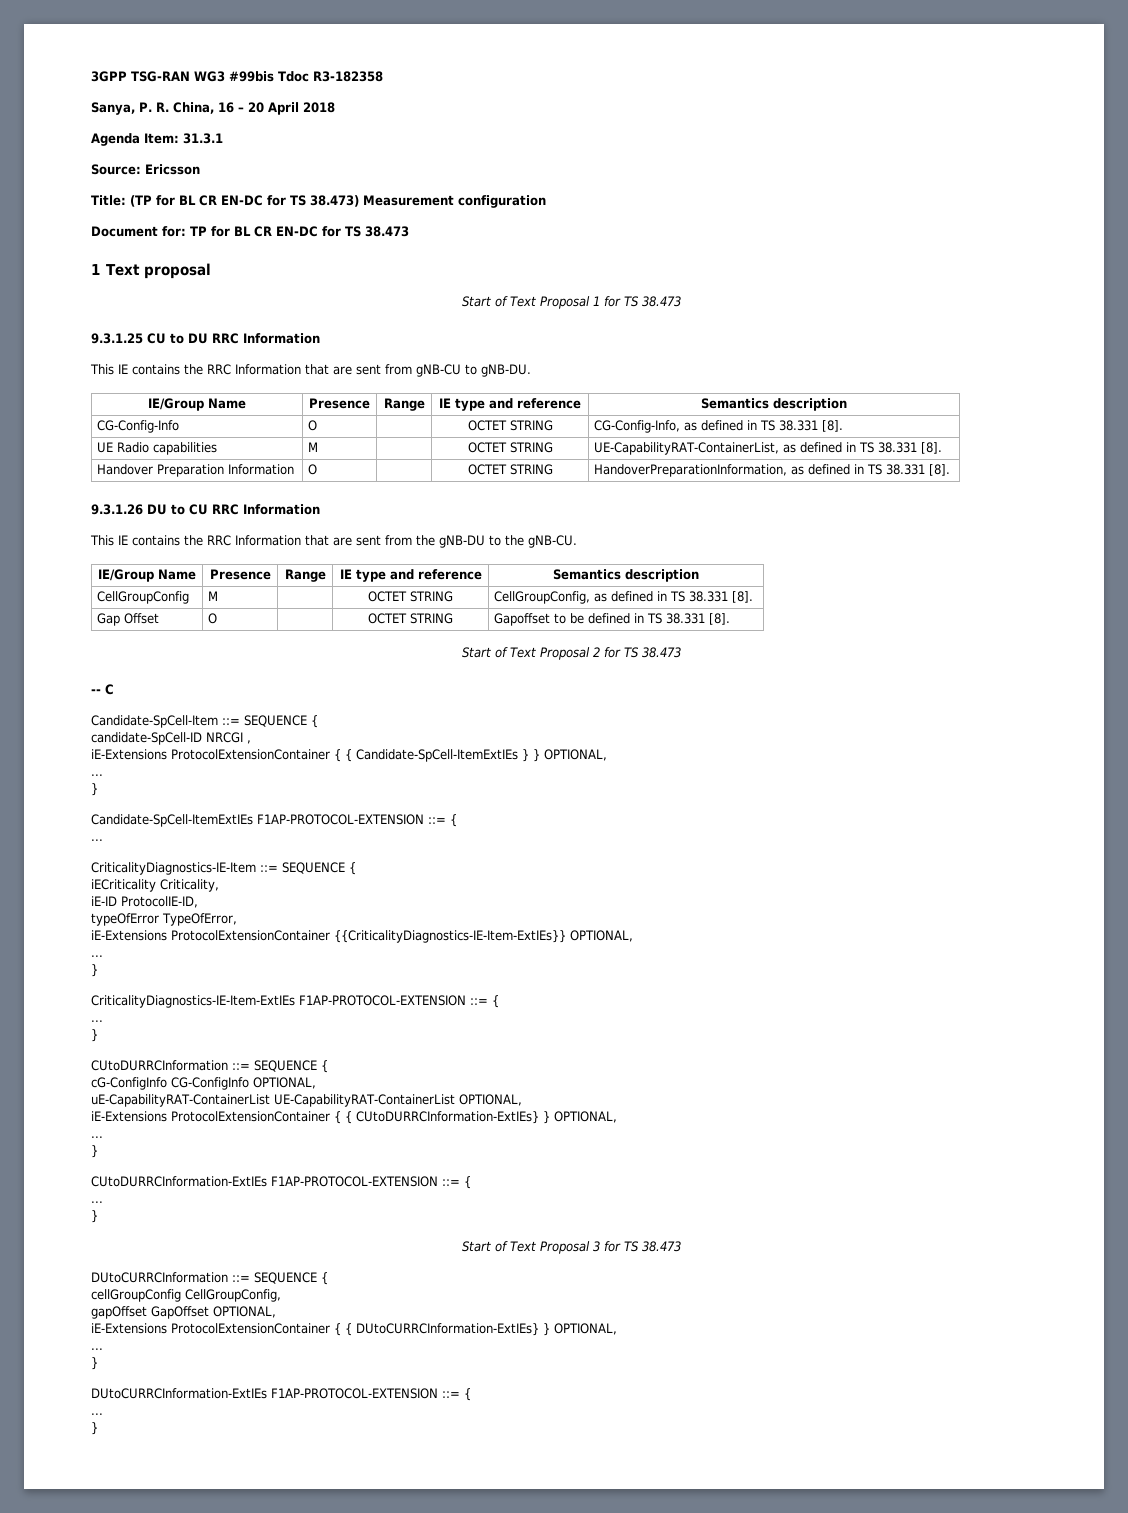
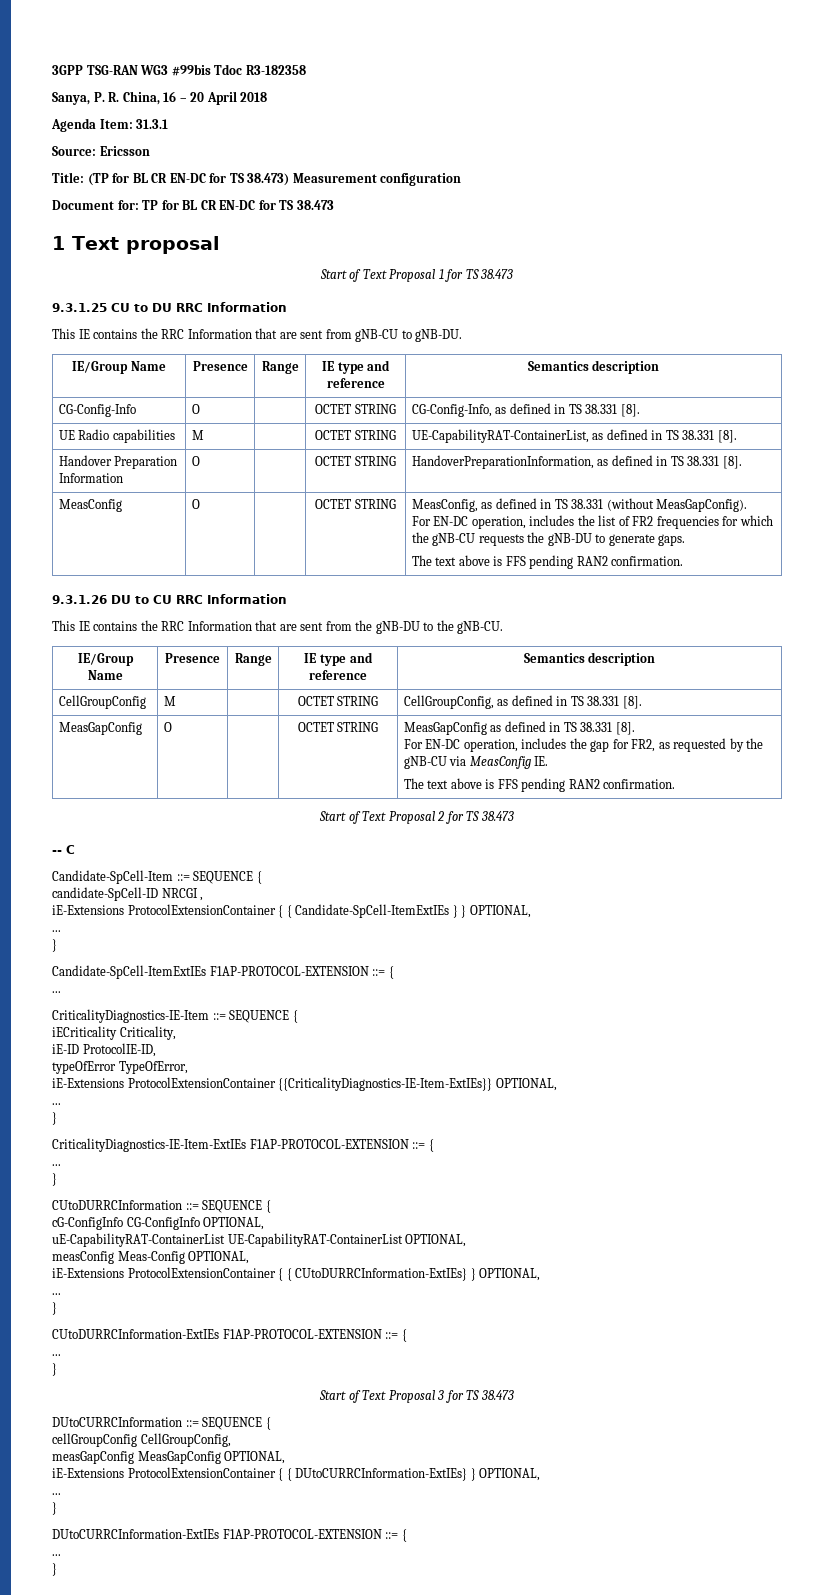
(951, 470) none -> [58,499,122,512] [191,499,200,509] [315,499,396,509] [411,498,748,512] [411,515,773,529] [411,532,686,546] [411,555,684,569] // MeasConfig | O | | OCTET STRING | MeasConfig, as defined in TS 38.331 (without MeasGapConfig). // For EN-DC operation, includes the list of FR2 frequencies for which the gNB-CU requests the gNB-DU to generate gaps. // The text above is FFS pending RAN2 confirmation.
[97,613,160,626] [208,613,218,624] [368,613,454,624] [494,613,731,626] Gap Offset | O | | OCTET STRING | Gapoffset to be defined in TS 38.331 [8]. -> [58,722,142,735] [163,722,172,732] [297,722,379,732] [403,721,635,735] [403,738,764,752] [403,756,549,769] [403,778,676,792] MeasGapConfig | O | | OCTET STRING | MeasGapConfig as defined in TS 38.331 [8]. // For EN-DC operation, includes the gap for FR2, as requested by the gNB-CU via MeasConfig IE. // The text above is FFS pending RAN2 confirmation.
(522, 1100) none -> [52,1251,250,1264] // measConfig Meas-Config OPTIONAL,
[91,1306,209,1319] gapOffset GapOffset -> [52,1451,221,1464] measGapConfig MeasGapConfig

